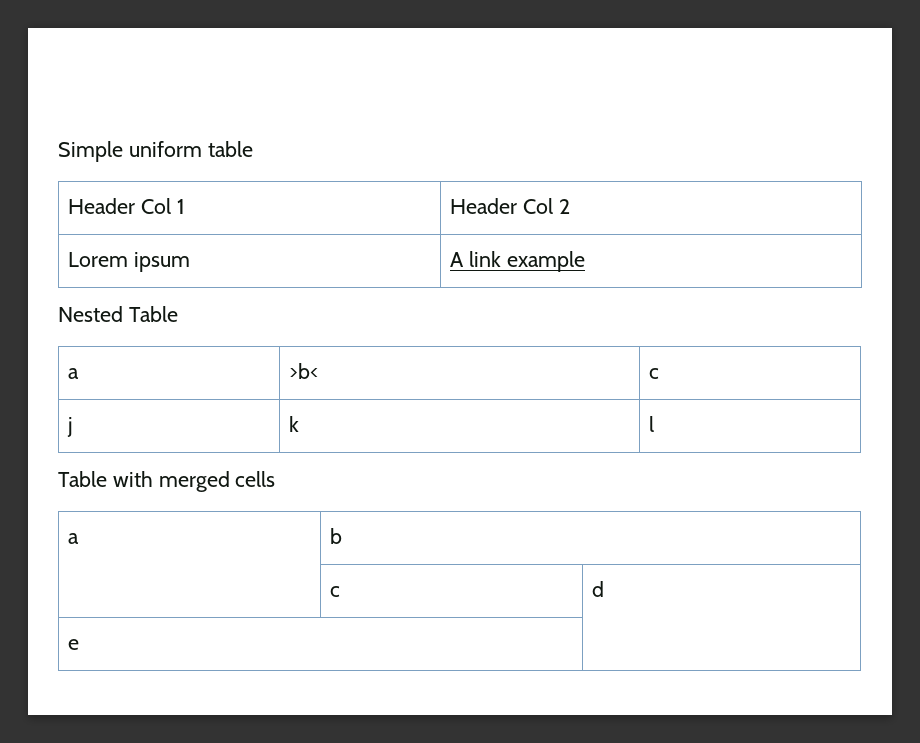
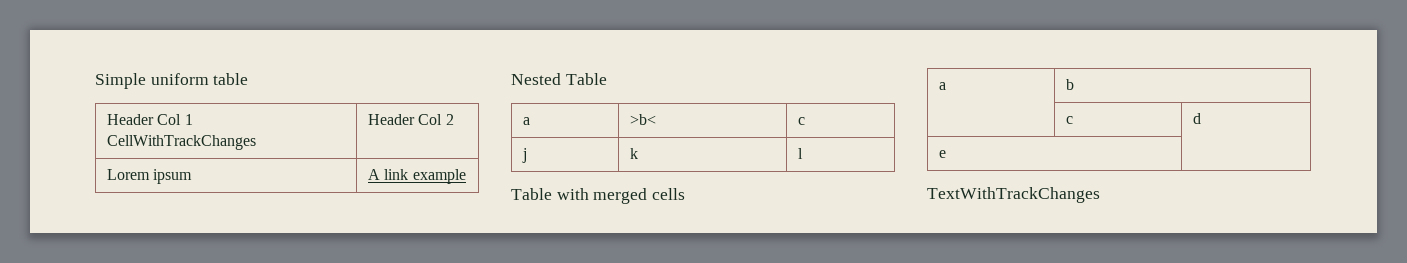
(185, 206) none -> [106,135,256,150] CellWithTrackChanges
(80, 644) none -> [927,187,1100,203] // TextWithTrackChanges

